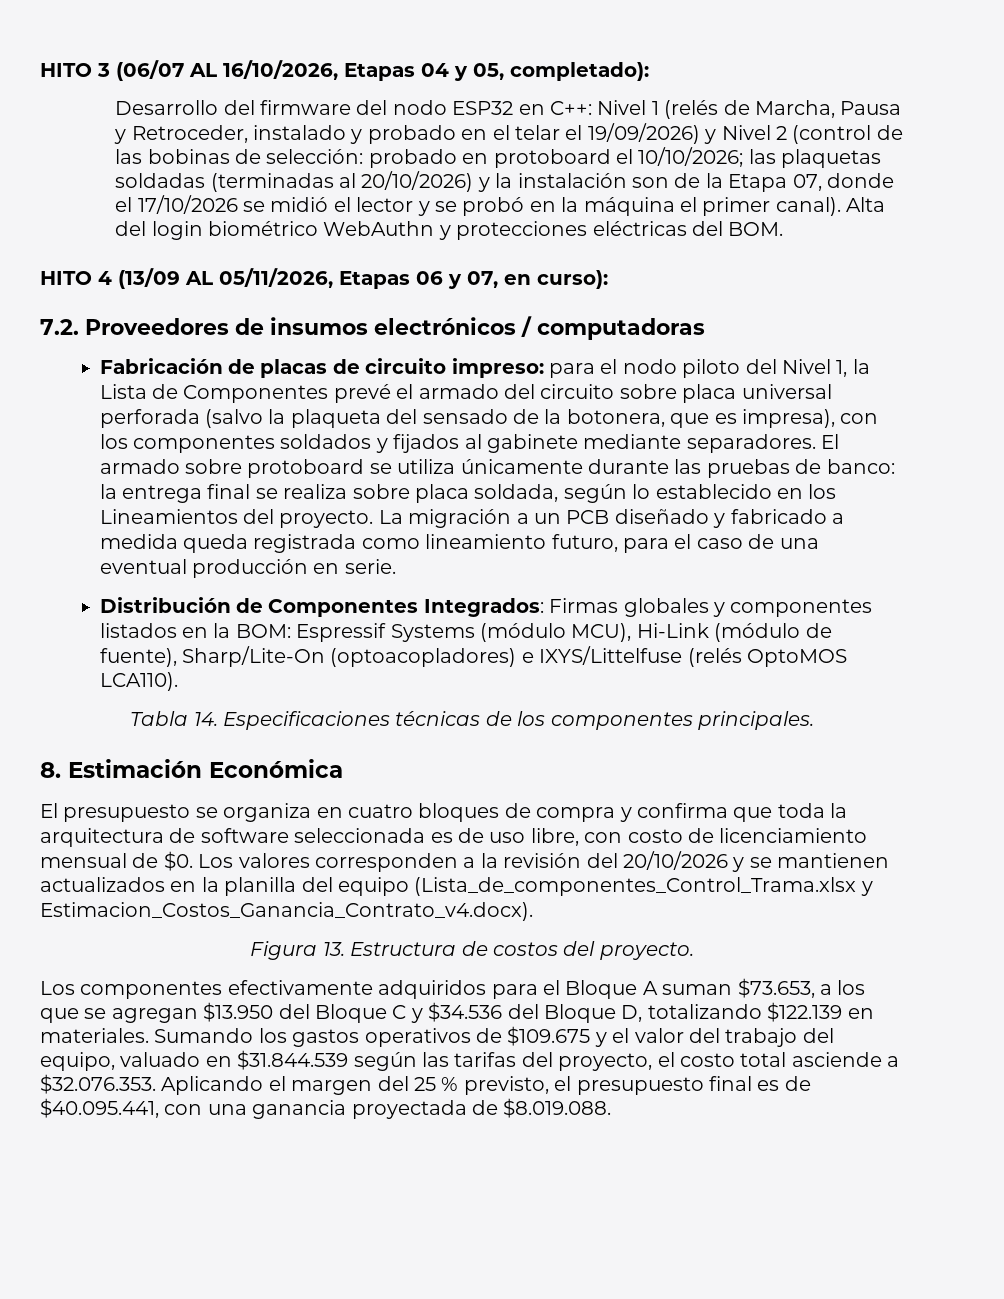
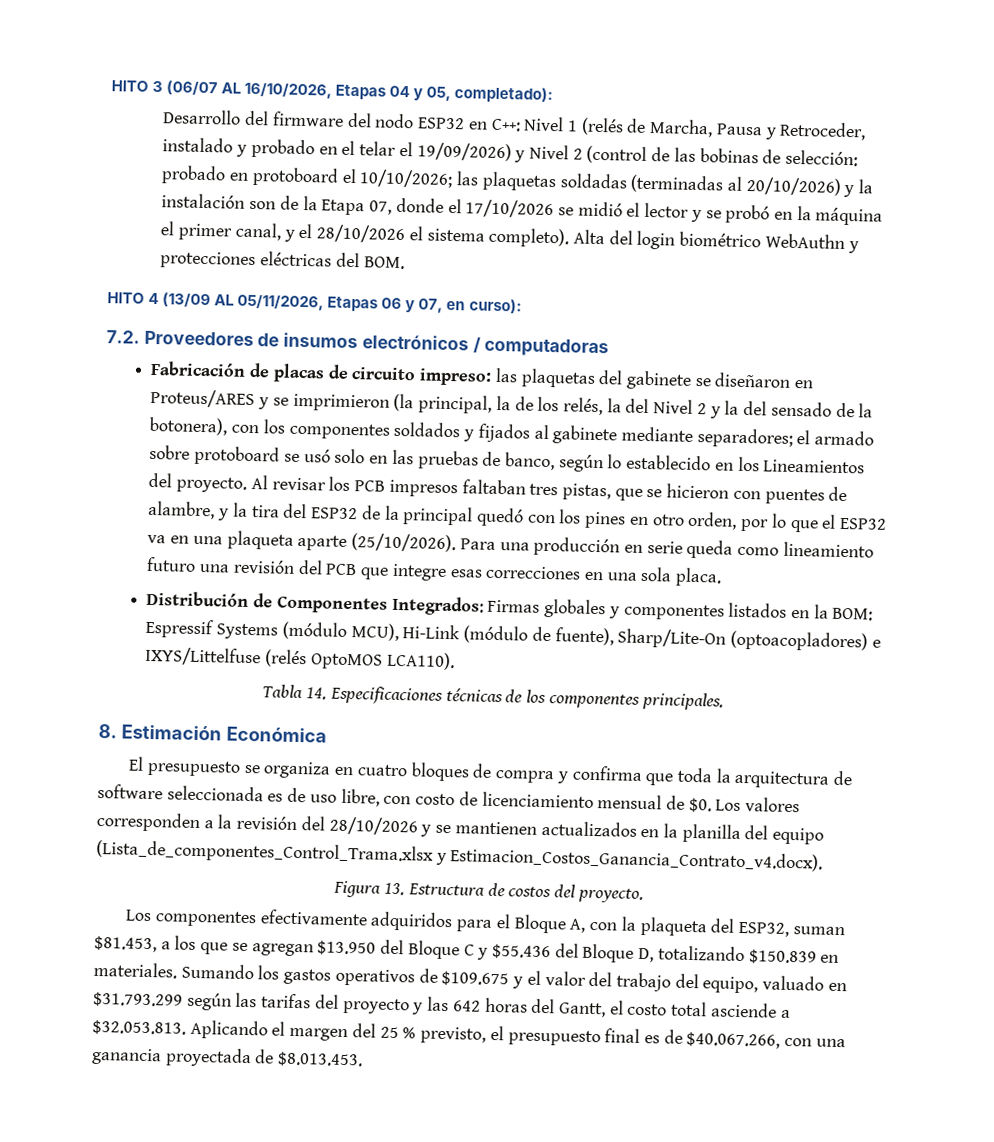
[775,197,841,216] canal). -> [234,222,570,248] canal, y el 28/10/2026 el sistema completo).
[548,359,870,378] [99,384,832,403] [99,409,835,428] para el nodo piloto del Nivel 1, la Lista de Componentes prevé el armado del circuito sobre placa universal perforada (salvo la plaqueta del sensado de la botonera, que es impresa), -> [494,367,814,390] [150,388,874,419] [149,416,229,436] las plaquetas del gabinete se diseñaron en Proteus/ARES y se imprimieron (la principal, la de los relés, la del Nivel 2 y la del sensado de la botonera),
[686,434,840,453] separadores. El -> [696,428,811,448] separadores; el
[397,459,895,478] [99,484,559,503] utiliza únicamente durante las pruebas de banco: la entrega final se realiza sobre placa soldada, -> [303,448,555,471] usó solo en las pruebas de banco,
[378,509,844,528] [99,534,819,553] [99,559,396,578] La migración a un PCB diseñado y fabricado a medida queda registrada como lineamiento futuro, para el caso de una eventual producción en serie. -> [250,474,848,505] [148,500,887,533] [147,530,874,559] [146,556,723,587] Al revisar los PCB impresos faltaban tres pistas, que se hicieron con puentes de alambre, y la tira del ESP32 de la principal quedó con los pines en otro orden, por lo que el ESP32 va en una plaqueta aparte (25/10/2026). Para una producción en serie queda como lineamiento futuro una revisión del PCB que integre esas correcciones en una sola placa.
[622,851,728,870] 20/10/2026 -> [328,816,418,836] 28/10/2026
[642,978,815,998] A suman $73.653, -> [569,916,845,937] [94,935,157,953] A, con la plaqueta del ESP32, suman $81.453,
[428,1002,503,1022] $34.536 -> [491,943,551,960] $55.436
[767,1002,843,1022] $122.139 -> [748,949,817,965] $150.839
[237,1050,349,1070] $31.844.539 -> [93,991,183,1008] $31.793.299
[558,1053,653,1071] proyecto, -> [342,996,606,1018] proyecto y las 642 horas del Gantt,
[40,1074,156,1094] $32.076.353. -> [92,1019,186,1036] $32.053.813.
[40,1098,159,1118] $40.095.441, -> [686,1031,781,1049] $40.067.266,
[503,1098,612,1118] $8.019.088. -> [277,1051,364,1068] $8.013.453.

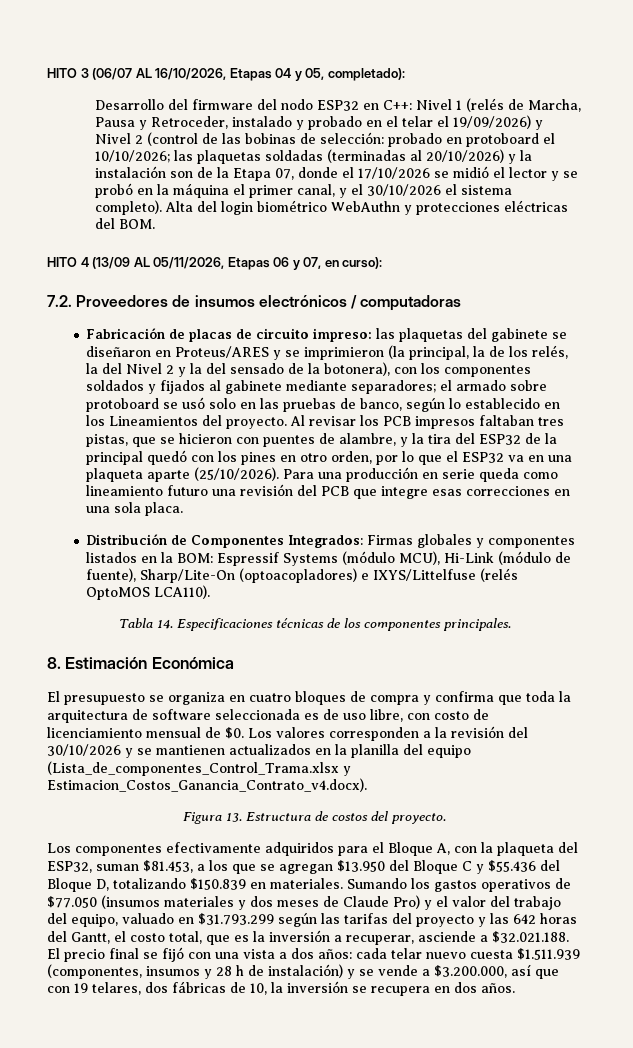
[316,224,406,244] 28/10/2026 -> [367,184,442,196] 30/10/2026
[328,816,418,836] 28/10/2026 -> [47,744,121,756] 30/10/2026
[441,970,510,987] $109.675 -> [47,895,420,910] $77.050 (insumos materiales y dos meses de Claude Pro)
[671,1001,791,1019] [92,1019,846,1049] [91,1047,364,1068] total asciende a $32.053.813. Aplicando el margen del 25 % previsto, el presupuesto final es de $40.067.266, con una ganancia proyectada de $8.013.453. -> [169,930,569,945] [47,947,580,962] [47,964,559,979] [47,981,515,996] total, que es la inversión a recuperar, asciende a $32.021.188. El precio final se fijó con una vista a dos años: cada telar nuevo cuesta $1.511.939 (componentes, insumos y 28 h de instalación) y se vende a $3.200.000, así que con 19 telares, dos fábricas de 10, la inversión se recupera en dos años.

